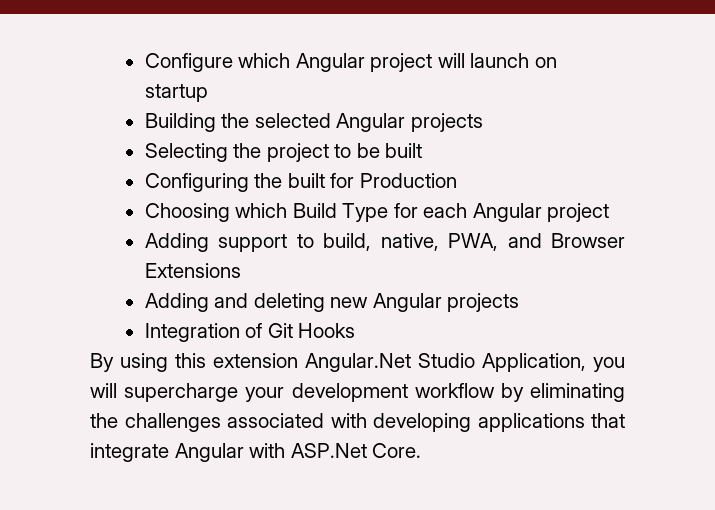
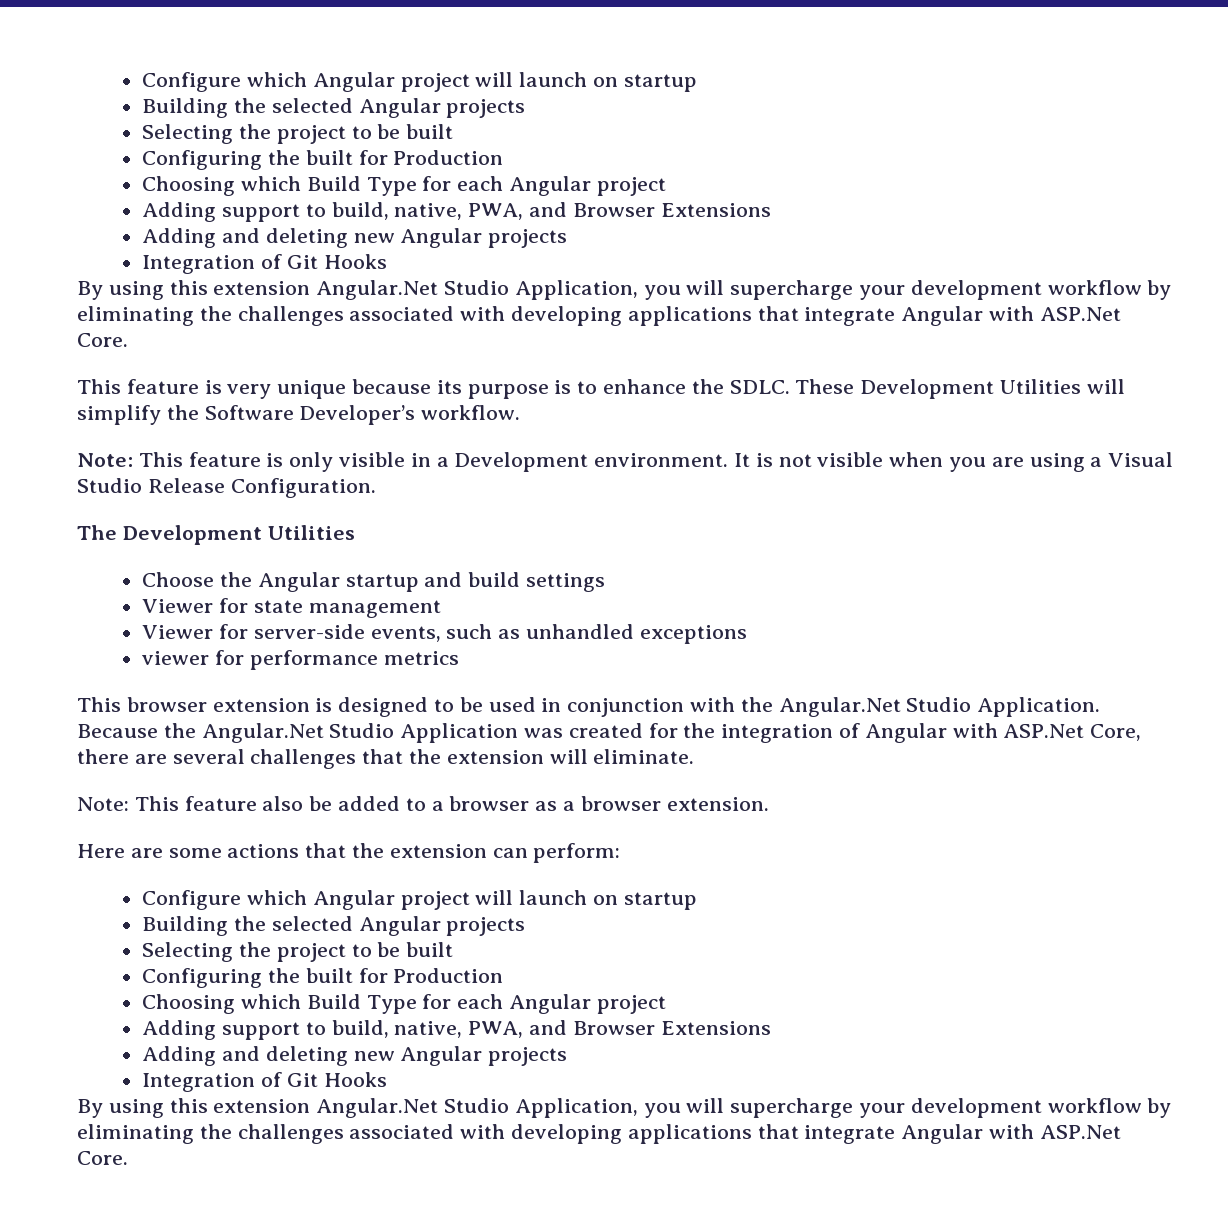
(422, 450) none -> [77,379,1125,399] [77,405,521,425] [77,452,1174,472] [77,478,376,498] [77,525,355,545] [142,572,606,592] [142,598,441,618] [142,624,747,644] [142,650,459,670] [77,697,1101,717] [77,723,1142,743] [77,749,695,769] [77,796,769,811] [77,843,621,863] [142,890,697,910] [142,916,526,936] [142,942,454,962] [142,968,504,988] [142,994,666,1014] [142,1020,771,1040] [142,1046,568,1066] [142,1072,387,1092] [77,1098,1172,1118] [77,1124,1121,1144] [77,1151,128,1165] // This feature is very unique because its purpose is to enhance the SDLC. These Development Utilities will simplify the Software Developer’s workflow. // Note: This feature is only visible in a Development environment. It is not visible when you are using a Visual Studio Release Configuration. // The Development Utilities // Choose the Angular startup and build settings // Viewer for state management // Viewer for server-side events, such as unhandled exceptions // viewer for performance metrics // This browser extension is designed to be used in conjunction with the Angular.Net Studio Application. Because the Angular.Net Studio Application was created for the integration of Angular with ASP.Net Core, there are several challenges that the extension will eliminate. // Note: This feature also be added to a browser as a browser extension. // Here are some actions that the extension can perform: // Configure which Angular project will launch on startup // Building the selected Angular projects // Selecting the project to be built // Configuring the built for Production // Choosing which Build Type for each Angular project // Adding support to build, native, PWA, and Browser Extensions // Adding and deleting new Angular projects // Integration of Git Hooks // By using this extension Angular.Net Studio Application, you will supercharge your development workflow by eliminating the challenges associated with developing applications that integrate Angular with ASP.Net Core.

